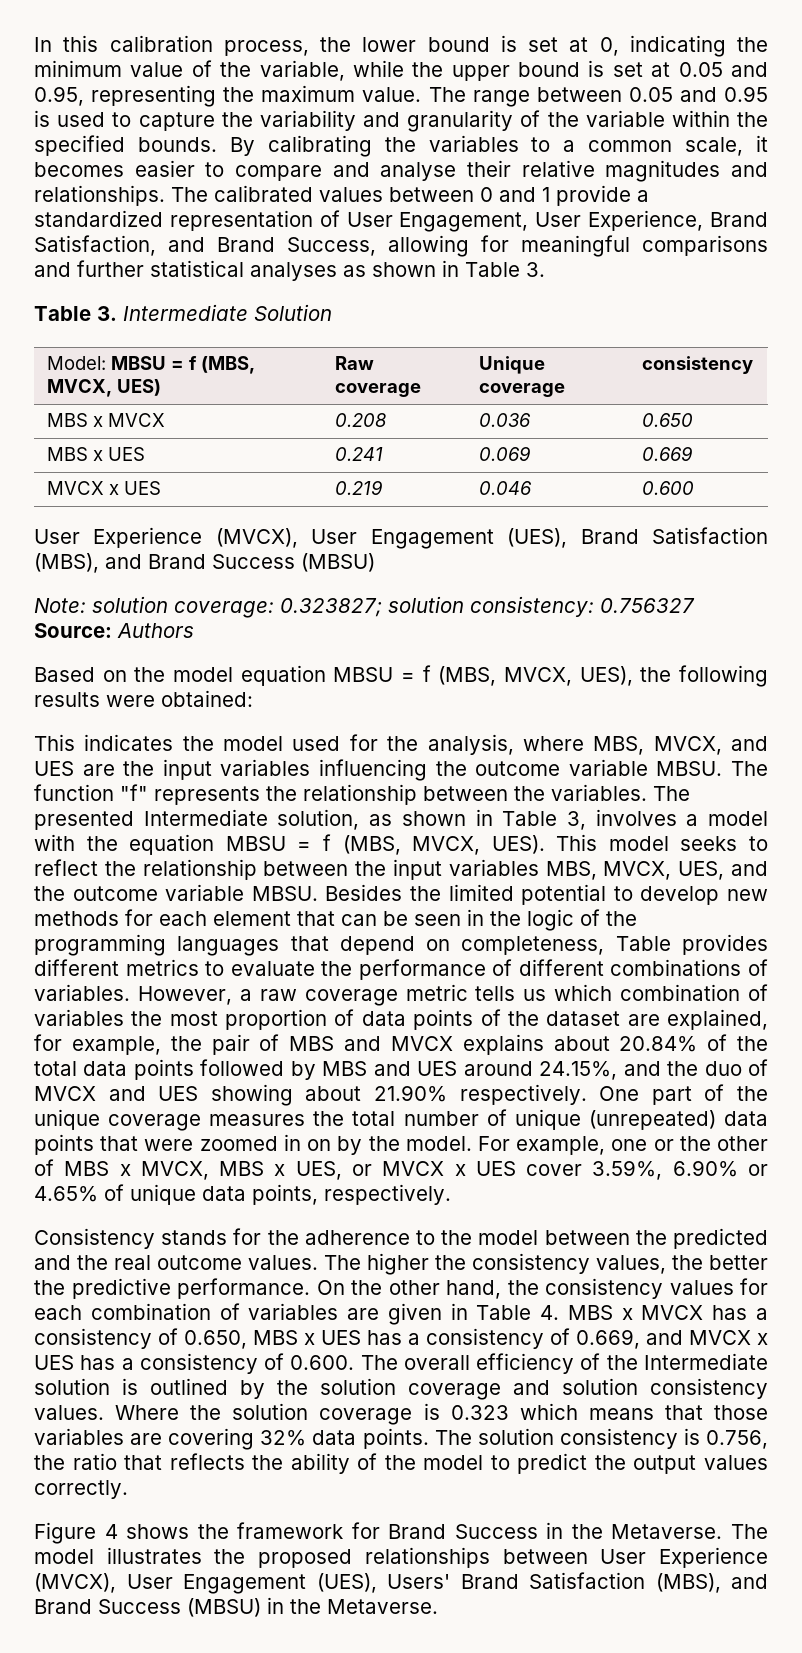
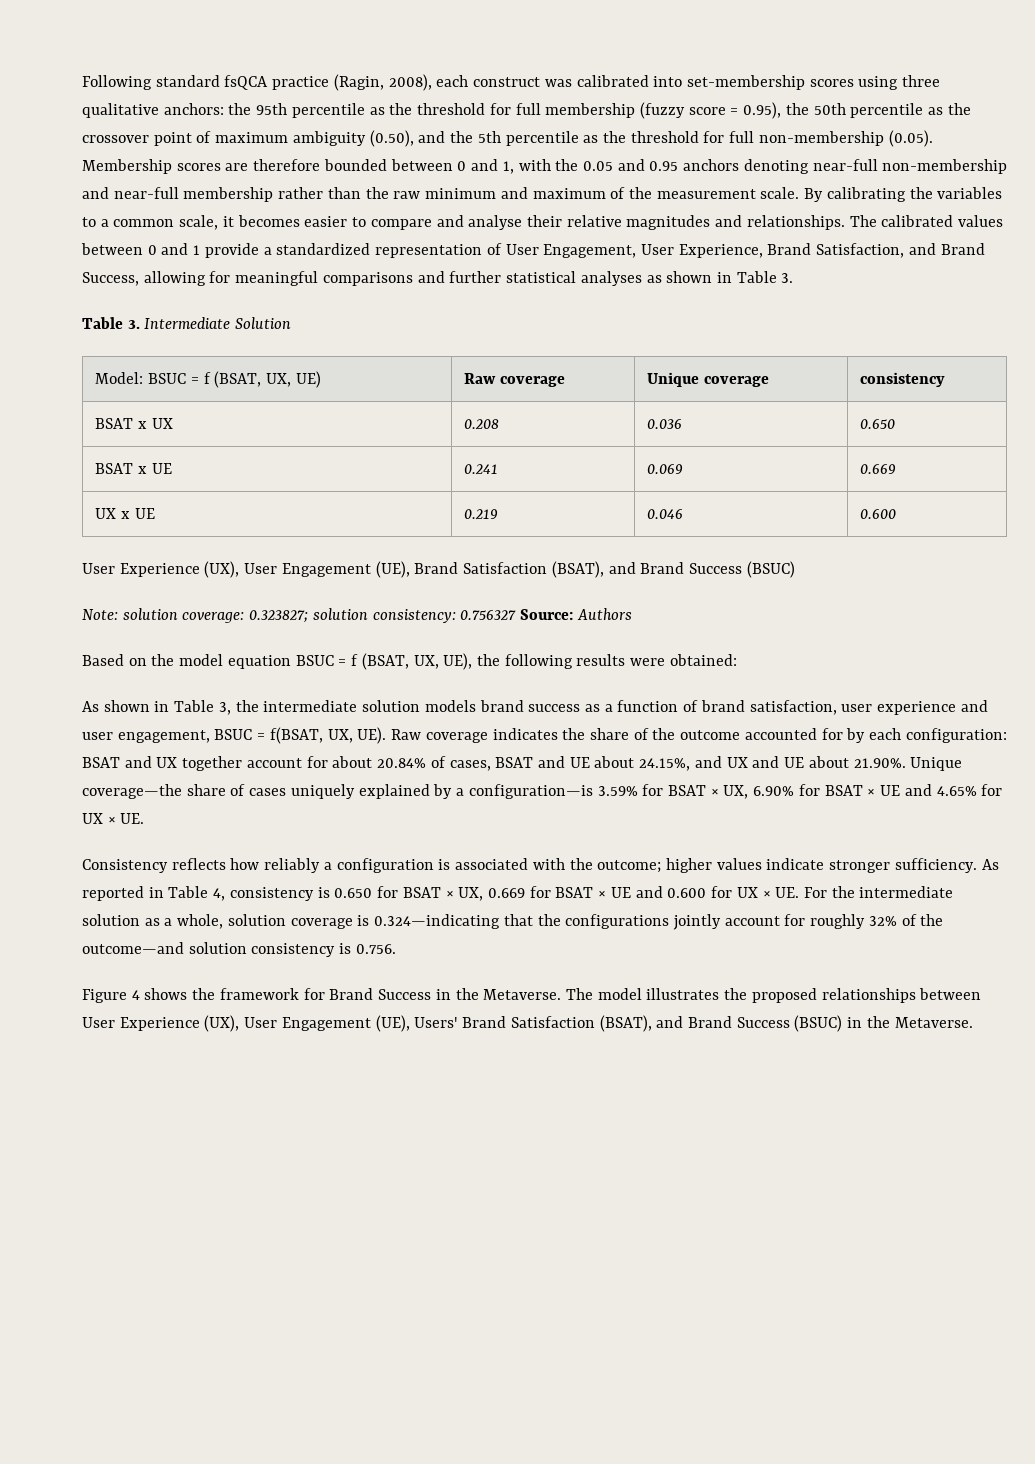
[34,35,768,57] [34,60,768,81] [34,85,769,107] [34,110,768,132] [34,135,217,156] In this calibration process, the lower bound is set at 0, indicating the minimum value of the variable, while the upper bound is set at 0.05 and 0.95, representing the maximum value. The range between 0.05 and 0.95 is used to capture the variability and granularity of the variable within the specified bounds. -> [82,74,941,91] [82,102,971,119] [82,130,933,147] [82,159,1008,174] [82,187,800,202] Following standard fsQCA practice (Ragin, 2008), each construct was calibrated into set-membership scores using three qualitative anchors: the 95th percentile as the threshold for full membership (fuzzy score = 0.95), the 50th percentile as the crossover point of maximum ambiguity (0.50), and the 5th percentile as the threshold for full non-membership (0.05). Membership scores are therefore bounded between 0 and 1, with the 0.05 and 0.95 anchors denoting near-full non-membership and near-full membership rather than the raw minimum and maximum of the measurement scale.
[110,356,255,374] [46,379,161,397] MBSU = f (MBS, MVCX, UES) -> [148,371,321,388] BSUC = f (BSAT, UX, UE)
[46,413,165,427] MBS x MVCX -> [95,418,173,429] BSAT x UX
[46,447,145,461] MBS x UES -> [95,463,172,474] BSAT x UE
[46,481,161,495] MVCX x UES -> [95,508,155,519] UX x UE
[215,527,769,549] [34,553,375,573] (MVCX), User Engagement (UES), Brand Satisfaction (MBS), and Brand Success (MBSU) -> [204,561,795,578] (UX), User Engagement (UE), Brand Satisfaction (BSAT), and Brand Success (BSUC)
[333,665,633,686] MBSU = f (MBS, MVCX, UES), -> [295,653,473,670] BSUC = f (BSAT, UX, UE),
[34,734,769,755] [34,759,769,781] [34,784,690,805] [34,809,769,830] [34,834,768,855] [34,859,768,880] [34,884,769,905] [34,909,637,931] [34,934,768,956] [34,959,768,980] [34,984,768,1006] [34,1009,769,1030] [34,1034,769,1055] [34,1059,768,1080] [34,1084,769,1106] [34,1109,768,1131] [34,1134,768,1155] [34,1159,769,1180] [34,1184,451,1205] [34,1228,768,1249] [34,1253,768,1275] [34,1278,768,1299] [34,1303,768,1325] [34,1328,768,1349] [34,1353,768,1374] [34,1378,768,1400] [34,1403,769,1425] [34,1428,769,1450] [34,1453,769,1474] [34,1480,128,1499] This indicates the model used for the analysis, where MBS, MVCX, and UES are the input variables influencing the outcome variable MBSU. The function "f" represents the relationship between the variables. The presented Intermediate solution, as shown in Table 3, involves a model with the equation MBSU = f (MBS, MVCX, UES). This model seeks to reflect the relationship between the input variables MBS, MVCX, UES, and the outcome variable MBSU. Besides the limited potential to develop new methods for each element that can be seen in the logic of the programming languages that depend on completeness, Table provides different metrics to evaluate the performance of different combinations of variables. However, a raw coverage metric tells us which combination of variables the most proportion of data points of the dataset are explained, for example, the pair of MBS and MVCX explains about 20.84% of the total data points followed by MBS and UES around 24.15%, and the duo of MVCX and UES showing about 21.90% respectively. One part of the unique coverage measures the total number of unique (unrepeated) data points that were zoomed in on by the model. For example, one or the other of MBS x MVCX, MBS x UES, or MVCX x UES cover 3.59%, 6.90% or 4.65% of unique data points, respectively. // Consistency stands for the adherence to the model between the predicted and the real outcome values. The higher the consistency values, the better the predictive performance. On the other hand, the consistency values for each combination of variables are given in Table 4. MBS x MVCX has a consistency of 0.650, MBS x UES has a consistency of 0.669, and MVCX x UES has a consistency of 0.600. The overall efficiency of the Intermediate solution is outlined by the solution coverage and solution consistency values. Where the solution coverage is 0.323 which means that those variables are covering 32% data points. The solution consistency is 0.756, the ratio that reflects the ability of the model to predict the output values correctly. -> [82,700,988,715] [82,727,1007,744] [82,756,963,771] [82,784,1003,799] [82,813,145,824] [82,858,999,873] [82,886,954,901] [82,914,944,930] [82,942,396,957] As shown in Table 3, the intermediate solution models brand success as a function of brand satisfaction, user experience and user engagement, BSUC = f(BSAT, UX, UE). Raw coverage indicates the share of the outcome accounted for by each configuration: BSAT and UX together account for about 20.84% of cases, BSAT and UE about 24.15%, and UX and UE about 21.90%. Unique coverage—the share of cases uniquely explained by a configuration—is 3.59% for BSAT × UX, 6.90% for BSAT × UE and 4.65% for UX × UE. // Consistency reflects how reliably a configuration is associated with the outcome; higher values indicate stronger sufficiency. As reported in Table 4, consistency is 0.650 for BSAT × UX, 0.669 for BSAT × UE and 0.600 for UX × UE. For the intermediate solution as a whole, solution coverage is 0.324—indicating that the configurations jointly account for roughly 32% of the outcome—and solution consistency is 0.756.
[34,1573,377,1594] (MVCX), User Engagement (UES), -> [204,1015,410,1032] (UX), User Engagement (UE),
[655,1573,768,1593] [34,1598,261,1617] (MBS), and Brand Success (MBSU) -> [599,1015,843,1032] (BSAT), and Brand Success (BSUC)

